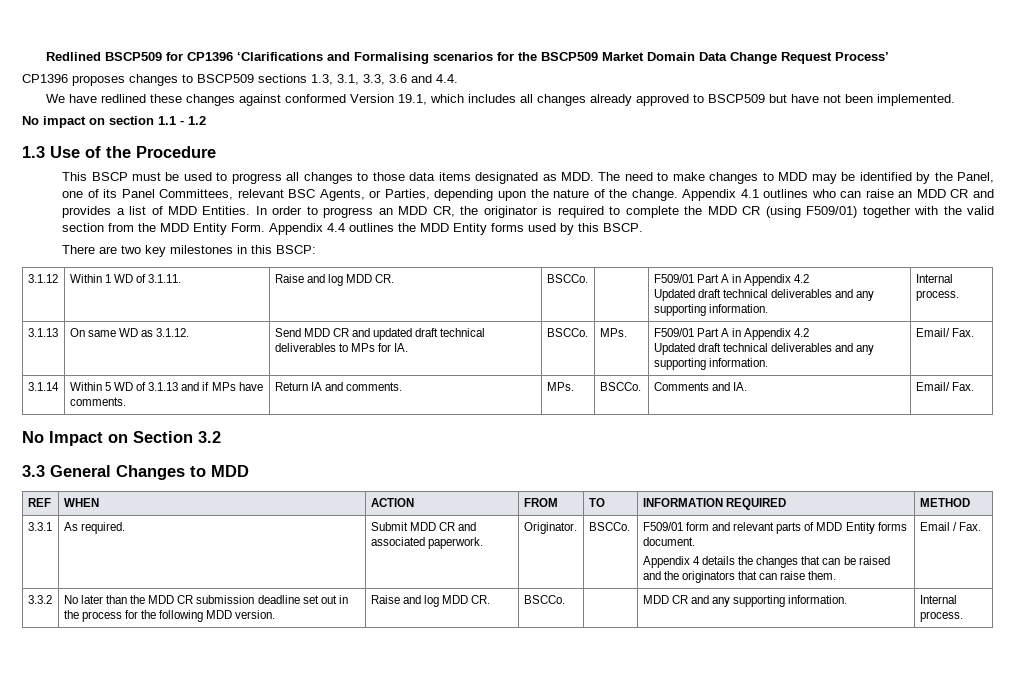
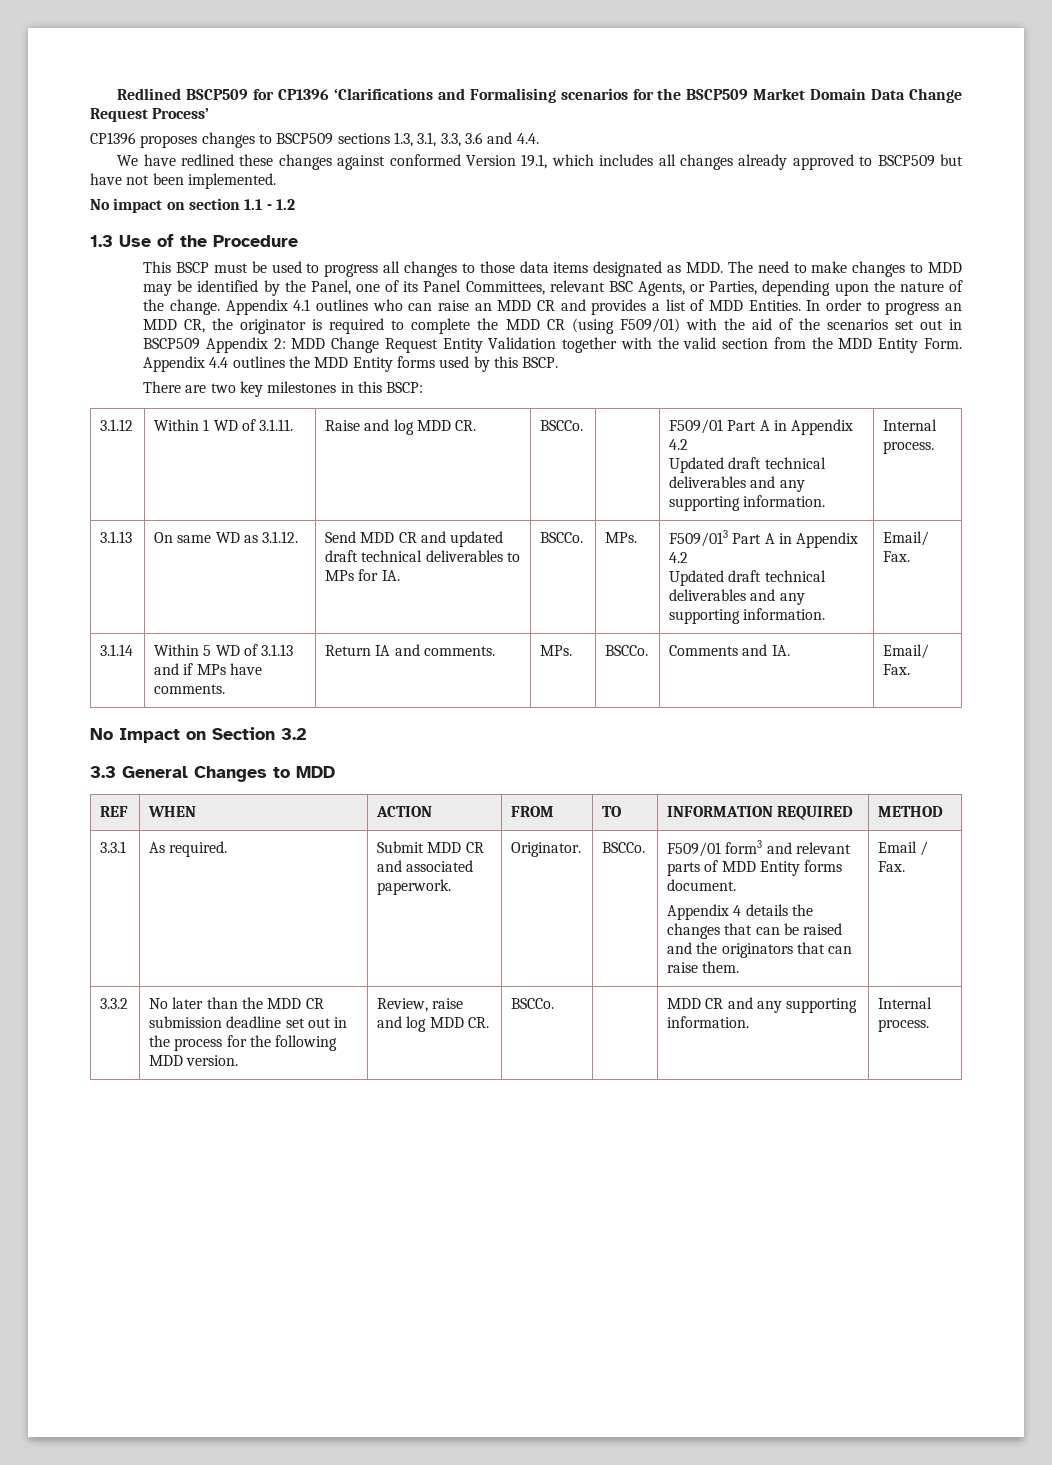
(858, 212) none -> [685,318,963,330] [143,337,557,353] with the aid of the scenarios set out in BSCP509 Appendix 2: MDD Change Request Entity Validation
[653,328,694,337] F509/01 -> [669,530,729,547] F509/013
[685,522,709,531] form -> [725,840,763,854] form3
[370,595,400,604] Raise -> [377,998,464,1012] Review, raise

